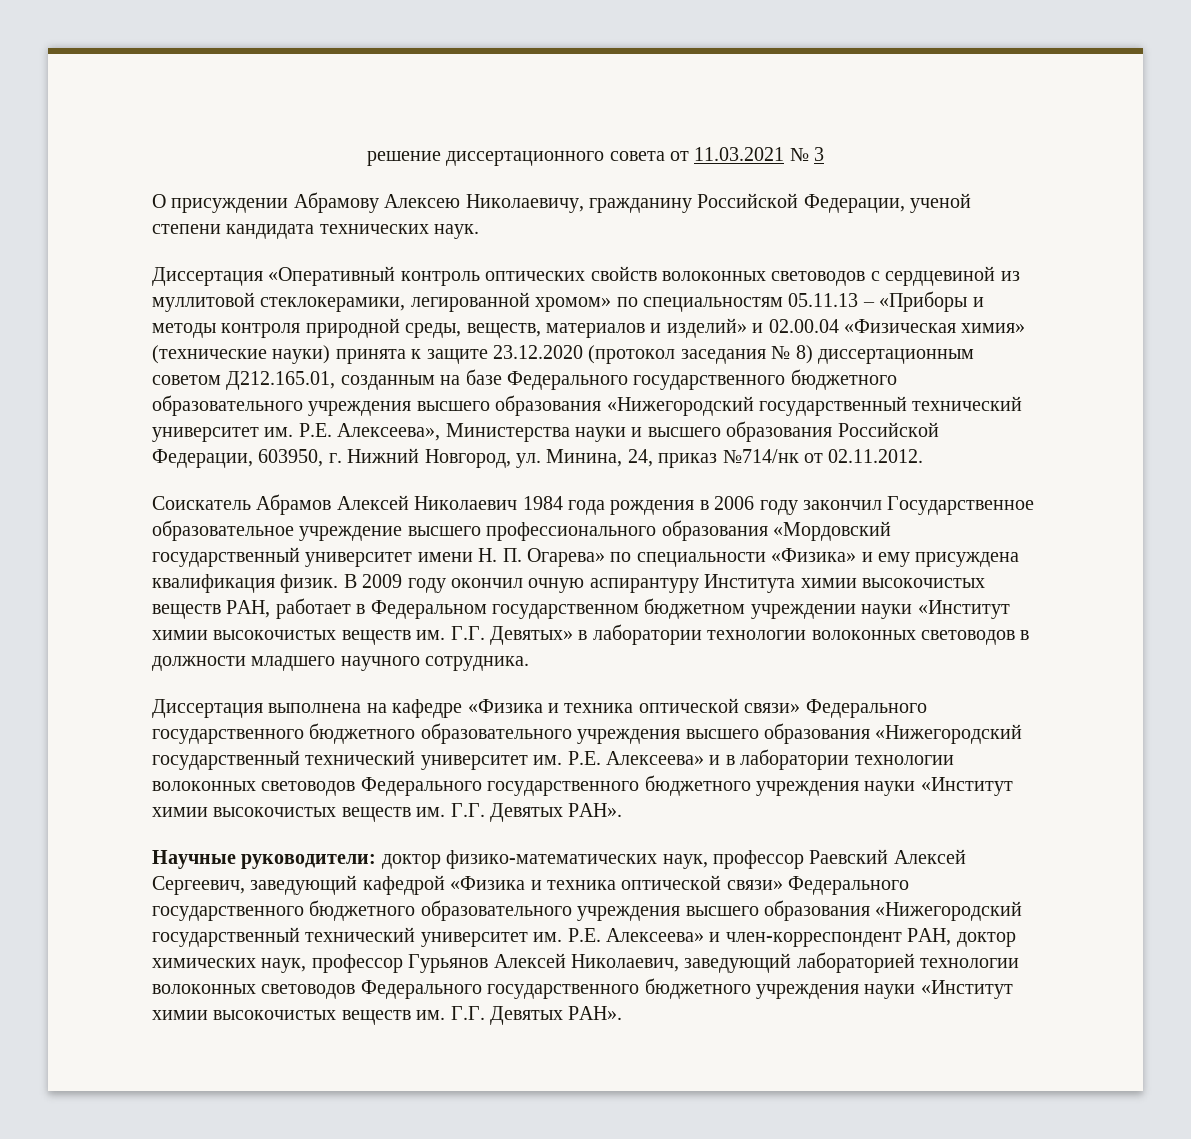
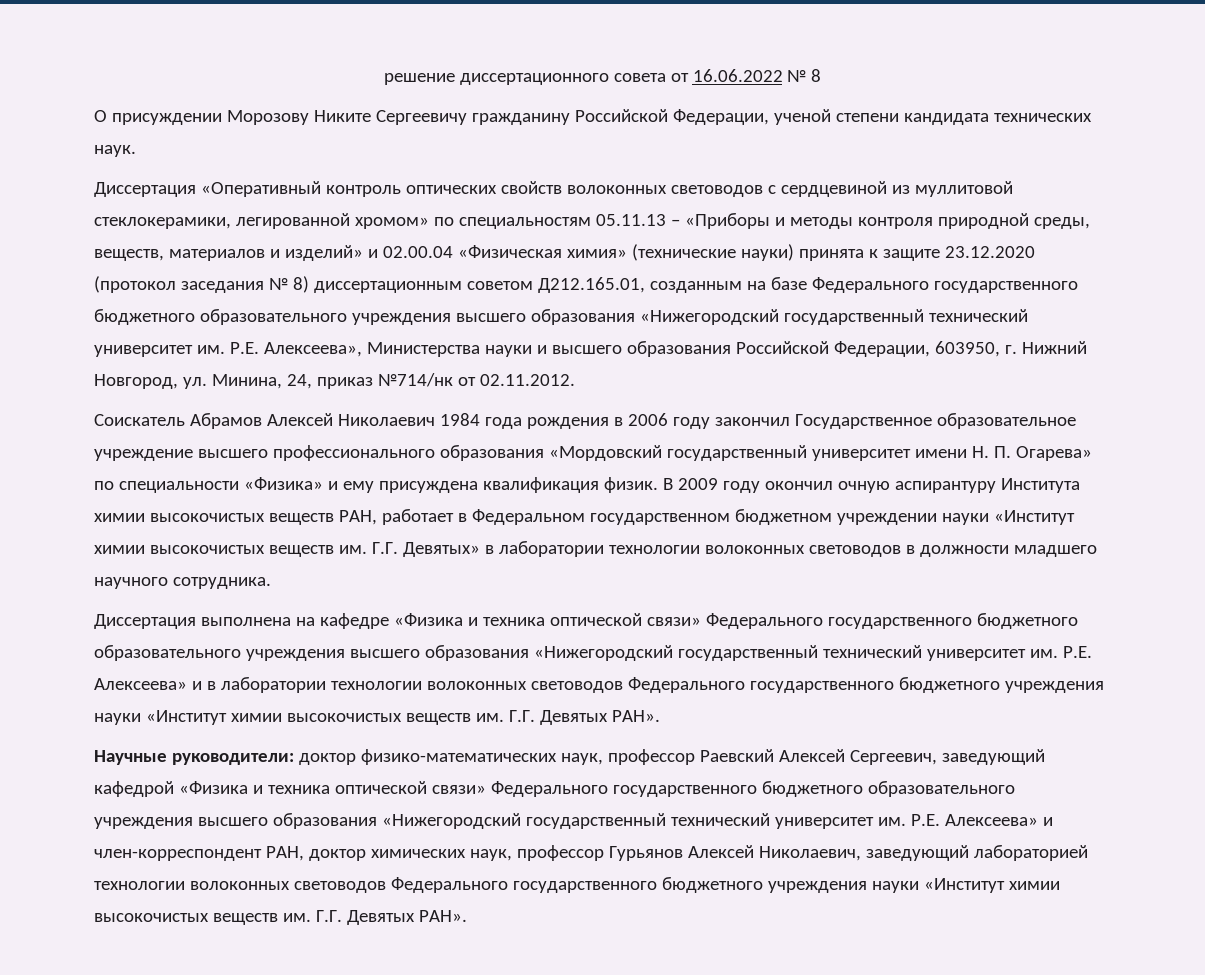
[694,147,825,161] 11.03.2021 № 3 -> [692,69,822,82] 16.06.2022 № 8
[293,192,584,213] Абрамову Алексею Николаевичу, -> [226,110,467,125] Морозову Никите Сергеевичу

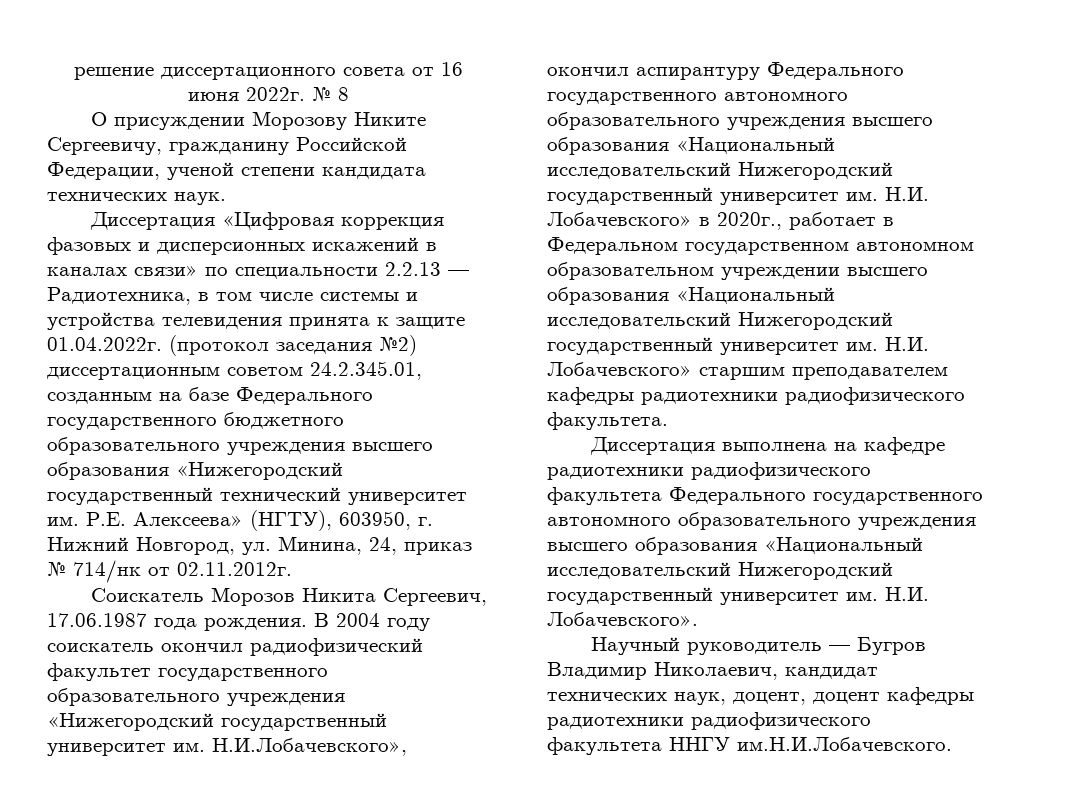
[692,69,783,82] 16.06.2022 -> [441,62,463,76] [188,87,305,101] 16 июня 2022г.
[375,110,467,125] Сергеевичу -> [47,137,162,155] Сергеевичу,
[200,181,1013,197] [94,213,1090,229] [94,244,794,261] «Оперативный контроль оптических свойств волоконных световодов с сердцевиной из муллитовой стеклокерамики, легированной хромом» по специальностям 05.11.13 – «Приборы и методы контроля природной среды, веществ, материалов и изделий» и 02.00.04 «Физическая химия» (технические науки) -> [221,212,444,230] [47,237,437,255] [47,262,469,279] [47,287,418,305] [47,312,282,330] «Цифровая коррекция фазовых и дисперсионных искажений в каналах связи» по специальности 2.2.13 — Радиотехника, в том числе системы и устройства телевидения
[944,246,1035,258] 23.12.2020 -> [47,337,162,351] 01.04.2022г.
[268,276,309,293] № 8) -> [379,335,417,356] №2)
[537,277,645,293] Д212.165.01, -> [310,361,422,380] 24.2.345.01,
[263,341,930,357] Алексеева», Министерства науки и высшего образования Российской Федерации, -> [133,510,332,531] Алексеева» (НГТУ),
[377,373,575,387] [94,413,1076,429] [94,445,1092,461] [94,477,1080,493] [94,509,1075,525] [94,541,1097,557] [94,577,271,589] №714/нк от 02.11.2012. // Соискатель Абрамов Алексей Николаевич 1984 года рождения в 2006 году закончил Государственное образовательное учреждение высшего профессионального образования «Мордовский государственный университет имени Н. П. Огарева» по специальности «Физика» и ему присуждена квалификация физик. В 2009 году окончил очную аспирантуру Института химии высокочистых веществ РАН, работает в Федеральном государственном бюджетном учреждении науки «Институт химии высокочистых веществ им. Г.Г. Девятых» в лаборатории технологии волоконных световодов в должности младшего научного сотрудника. -> [47,560,292,583] [90,587,487,606] [47,613,430,631] [47,638,423,656] [47,663,328,681] [47,688,345,706] [47,713,387,731] [47,738,407,756] [547,62,904,80] [547,92,848,105] [547,112,933,130] [547,137,835,155] [547,162,893,180] [547,187,929,205] [547,212,894,230] [547,237,974,255] [547,262,928,280] [547,287,835,305] [547,312,893,330] [547,337,929,355] [547,362,948,380] [547,387,965,405] [547,412,668,430] № 714/нк от 02.11.2012г. // Соискатель Морозов Никита Сергеевич, 17.06.1987 года рождения. В 2004 году соискатель окончил радиофизический факультет государственного образовательного учреждения «Нижегородский государственный университет им. Н.И.Лобачевского», окончил аспирантуру Федерального государственного автономного образовательного учреждения высшего образования «Национальный исследовательский Нижегородский государственный университет им. Н.И. Лобачевского» в 2020г., работает в Федеральном государственном автономном образовательном учреждении высшего образования «Национальный исследовательский Нижегородский государственный университет им. Н.И. Лобачевского» старшим преподавателем кафедры радиотехники радиофизического факультета.
[393,613,1078,629] [94,645,1092,661] [94,677,1104,693] [94,710,660,725] [94,749,1045,765] [94,781,1015,797] [94,813,1053,829] [94,845,1088,861] [94,877,1060,893] [94,910,467,925] «Физика и техника оптической связи» Федерального государственного бюджетного образовательного учреждения высшего образования «Нижегородский государственный технический университет им. Р.Е. Алексеева» и в лаборатории технологии волоконных световодов Федерального государственного бюджетного учреждения науки «Институт химии высокочистых веществ им. Г.Г. Девятых РАН». // Научные руководители: доктор физико-математических наук, профессор Раевский Алексей Сергеевич, заведующий кафедрой «Физика и техника оптической связи» Федерального государственного бюджетного образовательного учреждения высшего образования «Нижегородский государственный технический университет им. Р.Е. Алексеева» и член-корреспондент РАН, доктор химических наук, профессор Гурьянов Алексей Николаевич, заведующий лабораторией технологии волоконных световодов Федерального государственного бюджетного учреждения науки «Институт химии высокочистых веществ им. Г.Г. Девятых РАН». -> [547,462,871,480] [547,487,983,505] [547,512,976,530] [547,537,923,555] [547,562,893,580] [547,587,929,605] [547,612,698,626] [590,637,926,655] [547,662,878,680] [547,687,974,705] [547,712,871,730] [547,737,952,755] радиотехники радиофизического факультета Федерального государственного автономного образовательного учреждения высшего образования «Национальный исследовательский Нижегородский государственный университет им. Н.И. Лобачевского». // Научный руководитель — Бугров Владимир Николаевич, кандидат технических наук, доцент, доцент кафедры радиотехники радиофизического факультета ННГУ им.Н.И.Лобачевского.

